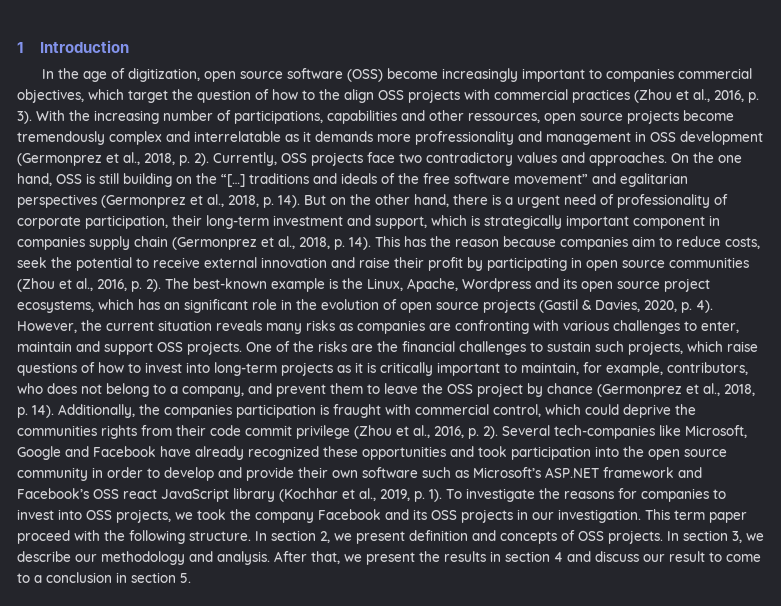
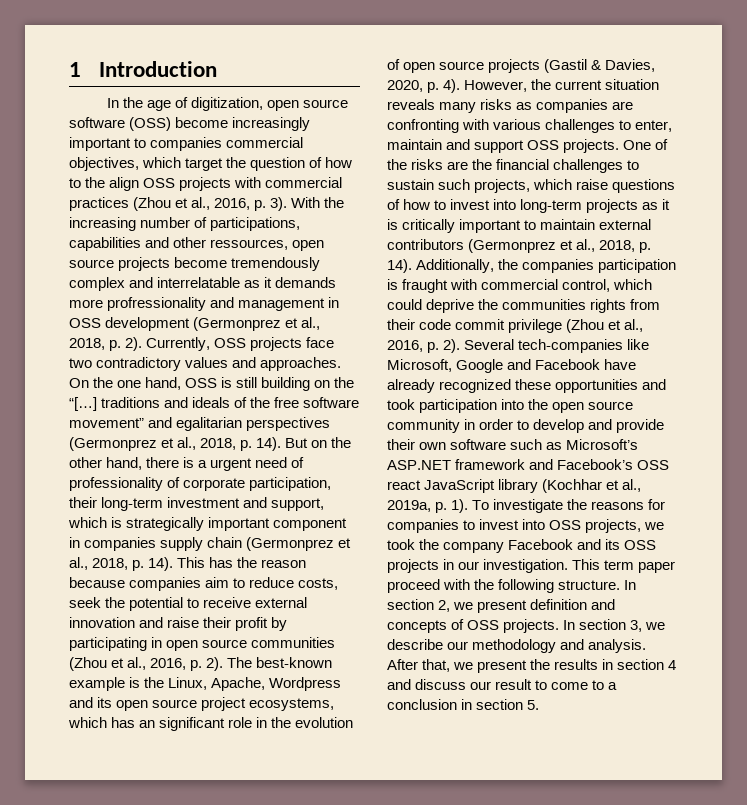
[521,362,748,376] [17,383,593,397] maintain, for example, contributors, who does not belong to a company, and prevent them to leave the OSS project by chance -> [540,219,652,230] [387,239,464,250] maintain external contributors
[380,489,410,501] 2019, -> [387,500,431,512] 2019a,

